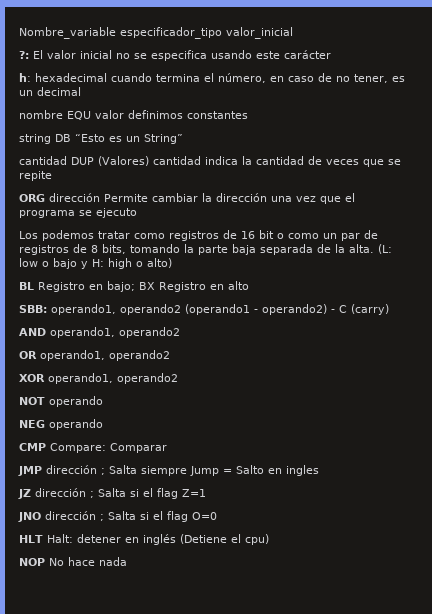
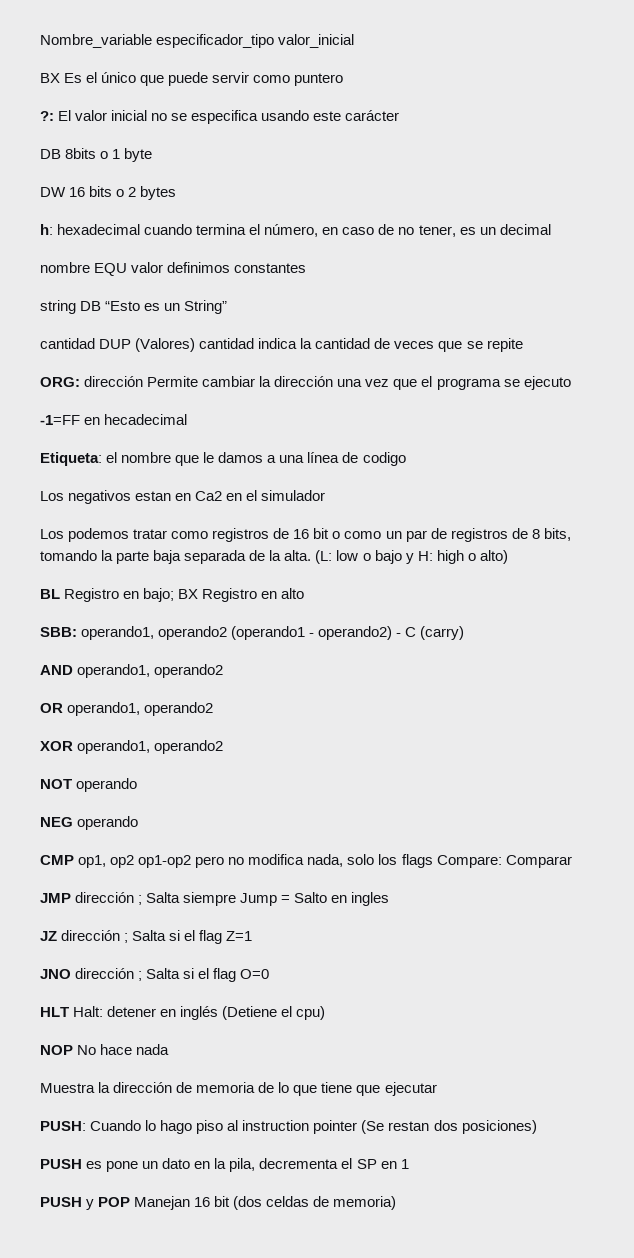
(293, 33) none -> [40,72,344,86] // BX Es el único que puede servir como puntero
(331, 54) none -> [40,148,153,162] [40,186,177,200] // DB 8bits o 1 byte // DW 16 bits o 2 bytes
[19,194,45,202] ORG -> [40,377,80,387] ORG:
(137, 213) none -> [40,414,188,425] [40,452,406,466] [40,490,326,504] // -1=FF en hecadecimal // Etiqueta: el nombre que le damos a una línea de codigo // Los negativos estan en Ca2 en el simulador
(46, 447) none -> [78,854,433,868] op1, op2 op1-op2 pero no modifica nada, solo los flags
(127, 561) none -> [40,1082,437,1096] [40,1120,537,1134] [40,1158,409,1172] [40,1196,397,1210] // Muestra la dirección de memoria de lo que tiene que ejecutar // PUSH: Cuando lo hago piso al instruction pointer (Se restan dos posiciones) // PUSH es pone un dato en la pila, decrementa el SP en 1 // PUSH y POP Manejan 16 bit (dos celdas de memoria)

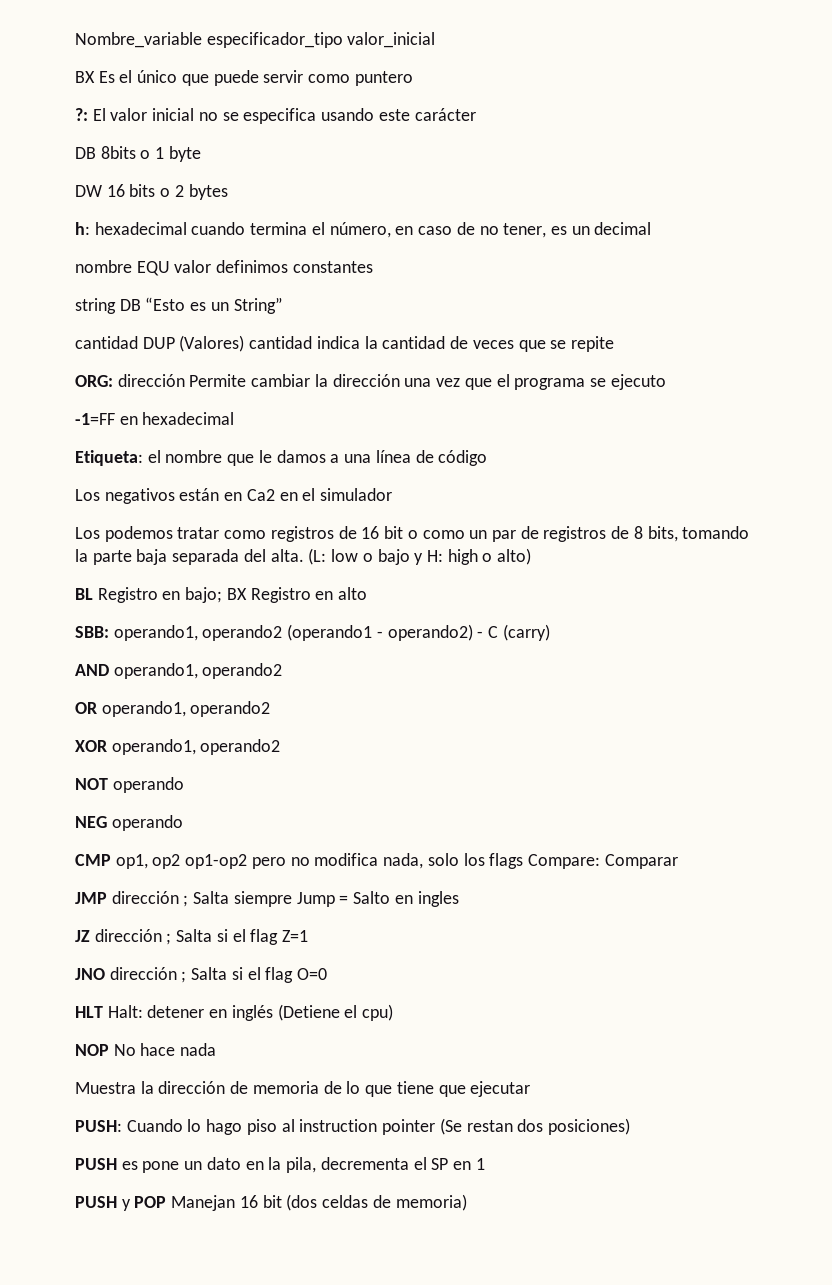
[104,414,188,425] hecadecimal -> [142,412,235,425] hexadecimal
[362,452,406,466] codigo -> [438,450,488,466] código
[135,491,172,501] estan -> [179,488,220,501] están
[249,550,282,561] de la -> [243,549,266,562] del

